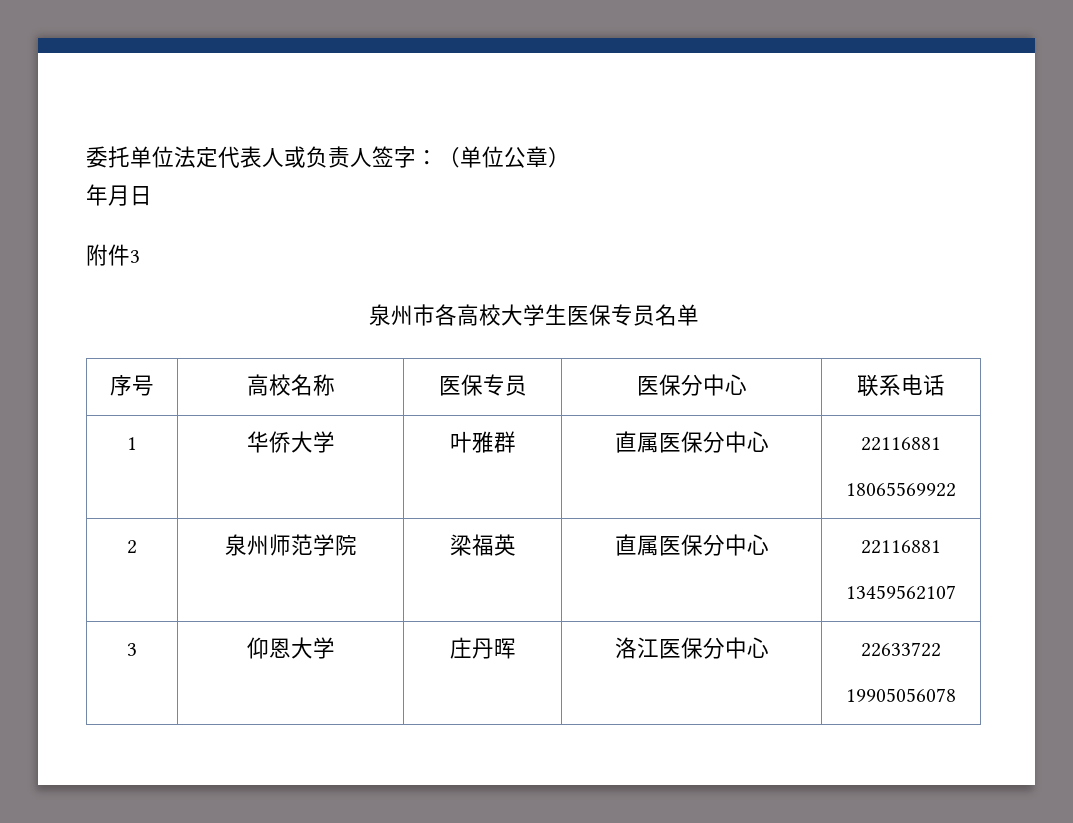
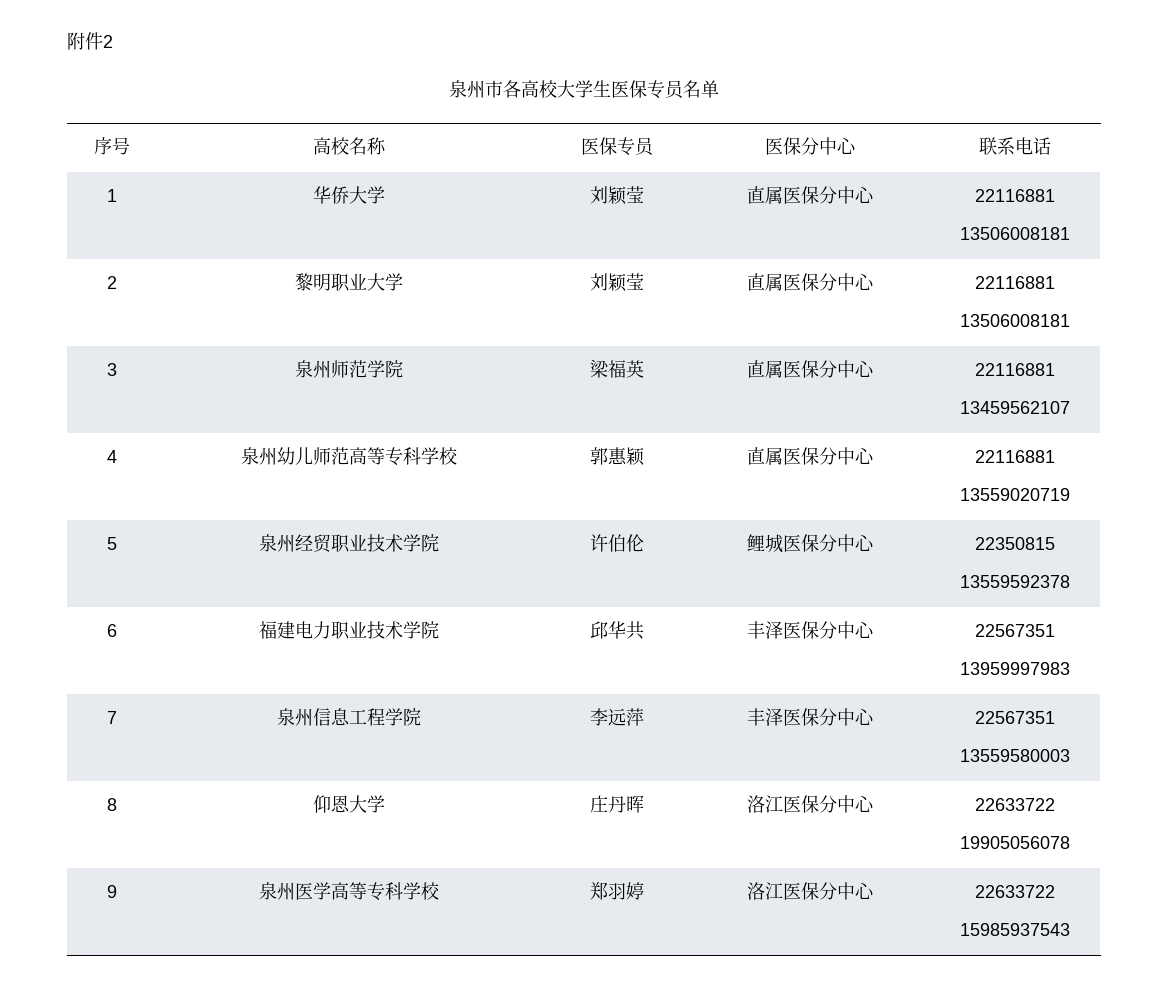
[86,146,570,168] [86,184,152,206] [86,244,140,266] 委托单位法定代表人或负责人签字：（单位公章） // 年月日 // 附件3 -> [67,32,113,50] 附件2
[449,431,516,453] [614,431,769,453] [861,437,942,451] [846,482,957,497] [127,540,137,554] 叶雅群 | 直属医保分中心 | 22116881 // 18065569922 // 2 -> [589,186,644,205] [746,186,874,204] [974,189,1055,202] [959,227,1070,240] [106,276,117,289] [295,273,403,292] [589,273,644,292] [746,273,874,291] [974,276,1055,289] [959,314,1070,327] [106,363,117,376] 刘颖莹 | 直属医保分中心 | 22116881 // 13506008181 // 2 | 黎明职业大学 | 刘颖莹 | 直属医保分中心 | 22116881 // 13506008181 // 3
[127,643,137,656] 3 -> [106,450,117,463] [241,447,458,466] [589,447,645,466] [746,447,874,465] [974,450,1055,463] [959,488,1070,501] [106,537,117,550] [259,534,439,553] [589,534,644,552] [746,534,874,553] [974,537,1055,550] [959,575,1070,588] [106,624,117,637] [259,621,439,640] [589,621,644,640] [746,621,874,639] [974,624,1055,637] [959,662,1070,675] [106,711,117,724] [277,708,421,726] [589,708,644,726] [746,708,874,726] [974,711,1055,724] [959,749,1070,762] [106,798,117,811] 4 | 泉州幼儿师范高等专科学校 | 郭惠颖 | 直属医保分中心 | 22116881 // 13559020719 // 5 | 泉州经贸职业技术学院 | 许伯伦 | 鲤城医保分中心 | 22350815 // 13559592378 // 6 | 福建电力职业技术学院 | 邱华共 | 丰泽医保分中心 | 22567351 // 13959997983 // 7 | 泉州信息工程学院 | 李远萍 | 丰泽医保分中心 | 22567351 // 13559580003 // 8
(957, 695) none -> [106,885,117,898] [259,882,440,901] [589,882,644,900] [746,882,874,900] [974,885,1055,898] [959,923,1070,936] // 9 | 泉州医学高等专科学校 | 郑羽婷 | 洛江医保分中心 | 22633722 // 15985937543

